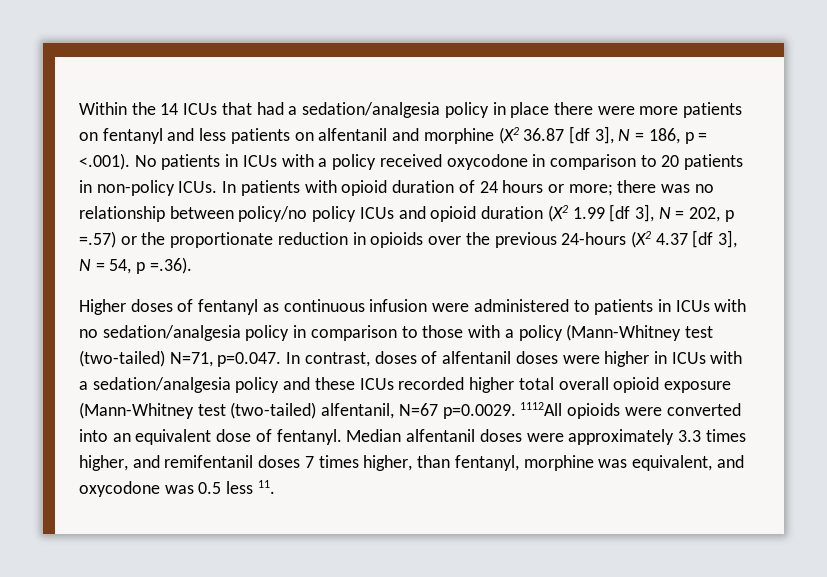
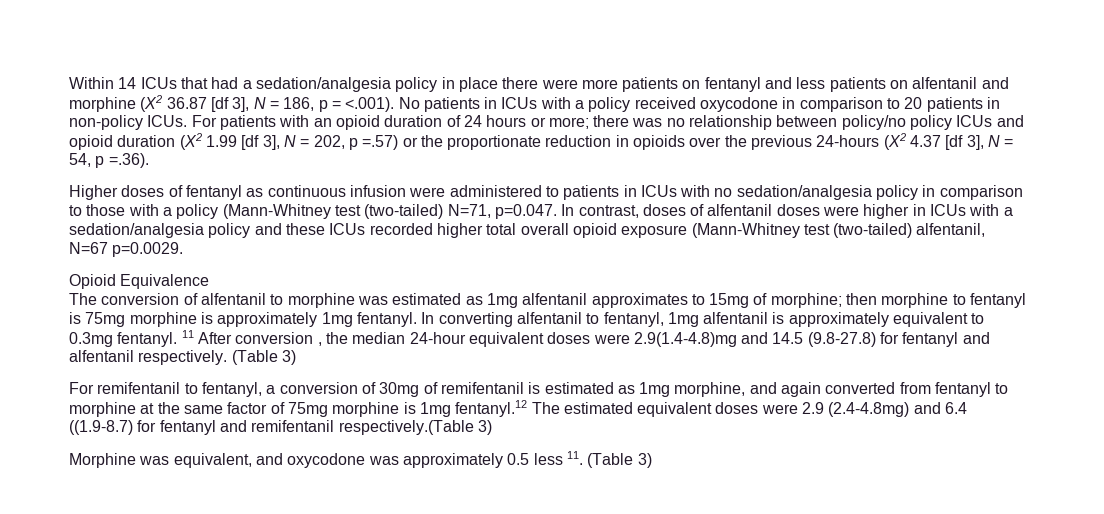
[131,102,156,115] the -> (114, 83) none
[222,181,237,193] In -> [191,115,217,127] For
(337, 186) none -> [313,118,332,127] an
[520,402,741,419] [79,429,746,445] [79,455,594,471] 1112All opioids were converted into an equivalent dose of fentanyl. Median alfentanil doses were approximately 3.3 times higher, and remifentanil doses 7 times higher, than fentanyl, morphine -> [69,274,210,289] [69,293,1027,308] [69,312,985,327] [69,330,990,347] [69,350,296,365] [69,382,1009,397] [69,400,968,417] [69,420,492,435] [69,453,136,468] // Opioid Equivalence // The conversion of alfentanil to morphine was estimated as 1mg alfentanil approximates to 15mg of morphine; then morphine to fentanyl is 75mg morphine is approximately 1mg fentanyl. In converting alfentanil to fentanyl, 1mg alfentanil is approximately equivalent to 0.3mg fentanyl. 11 After conversion , the median 24-hour equivalent doses were 2.9(1.4-4.8)mg and 14.5 (9.8-27.8) for fentanyl and alfentanil respectively. (Table 3) // For remifentanil to fentanyl, a conversion of 30mg of remifentanil is estimated as 1mg morphine, and again converted from fentanyl to morphine at the same factor of 75mg morphine is 1mg fentanyl.12 The estimated equivalent doses were 2.9 (2.4-4.8mg) and 6.4 ((1.9-8.7) for fentanyl and remifentanil respectively.(Table 3) // Morphine
(194, 489) none -> [402,453,503,468] approximately
(275, 487) none -> [587,453,652,468] (Table 3)

